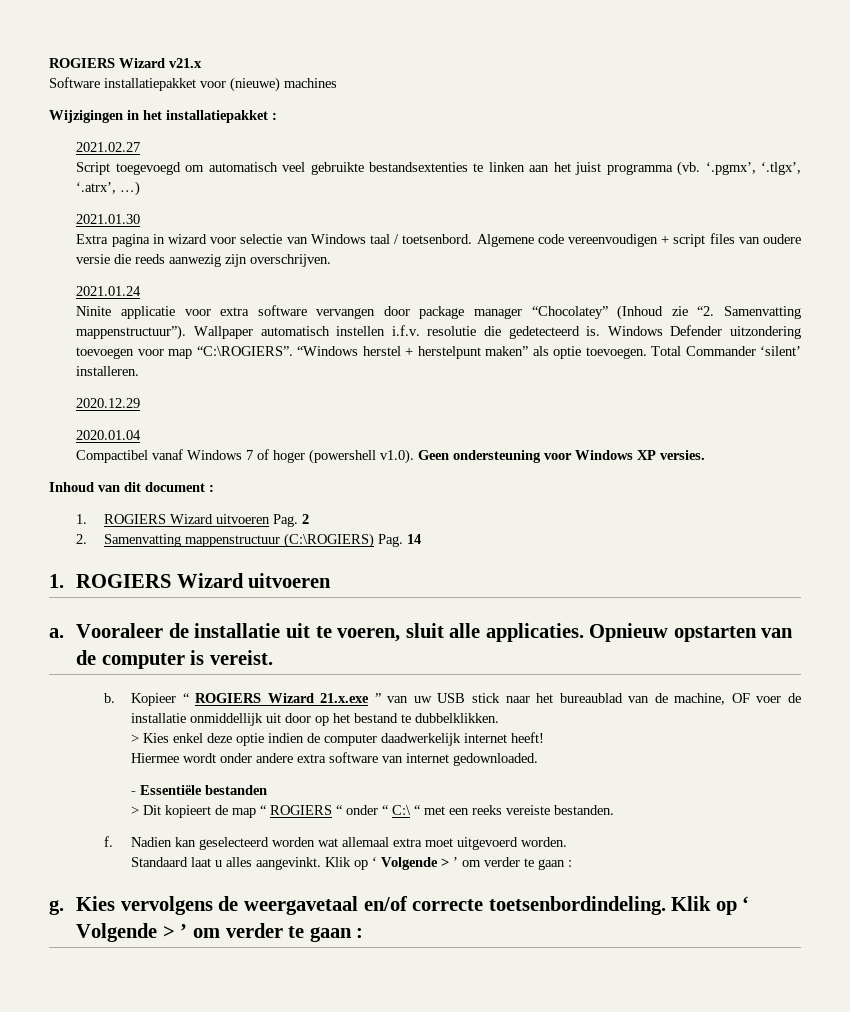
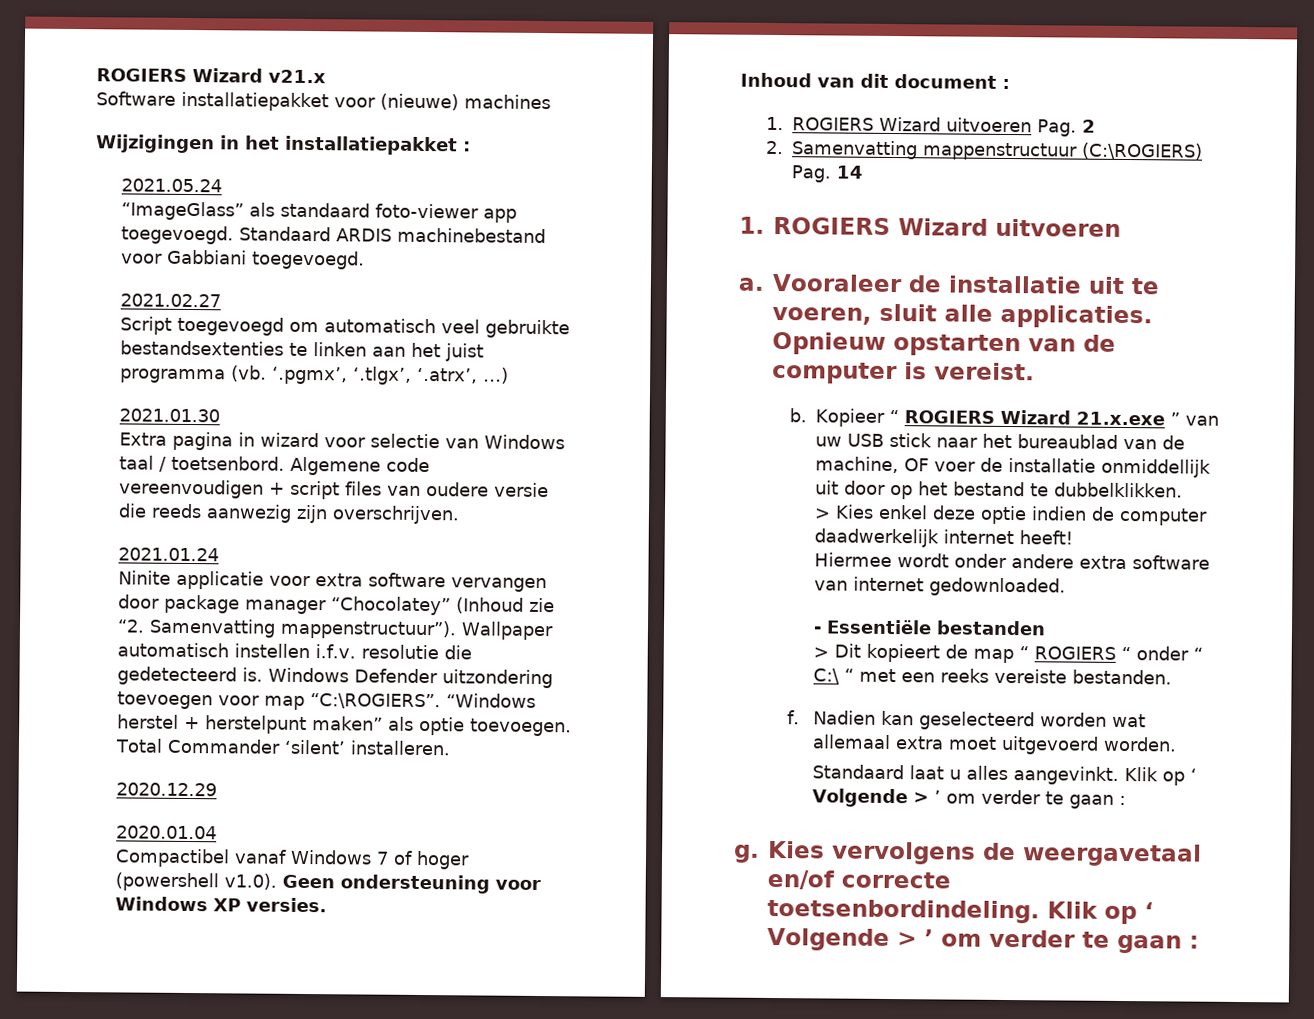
(277, 116) none -> [121,178,223,193] [121,201,518,223] [121,225,547,245] [121,249,366,270] // 2021.05.24 // “ImageGlass” als standaard foto-viewer app toegevoegd. Standaard ARDIS machinebestand voor Gabbiani toegevoegd.

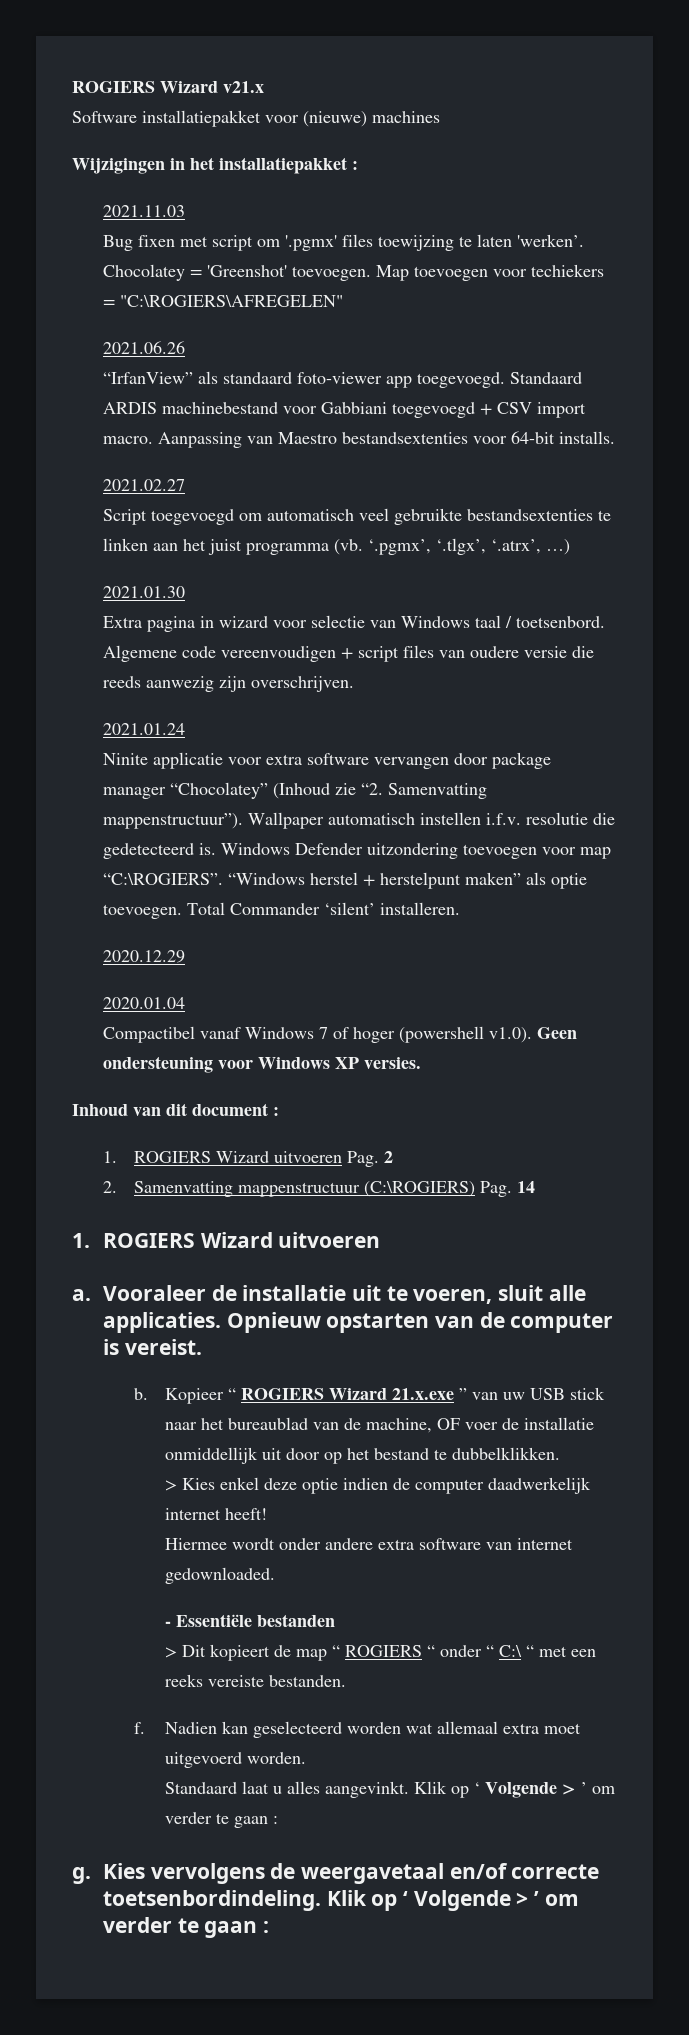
[121,178,223,193] [121,201,245,221] 2021.05.24 // “ImageGlass” -> [102,205,185,217] [102,234,584,251] [102,264,604,281] [102,295,343,307] [102,341,185,354] [102,372,193,384] 2021.11.03 // Bug fixen met script om '.pgmx' files toewijzing te laten 'werken’. Chocolatey = 'Greenshot' toevoegen. Map toevoegen voor techiekers = "C:\ROGIERS\AFREGELEN" // 2021.06.26 // “IrfanView”
[252,250,366,270] toegevoegd. -> [391,402,586,418] [102,431,615,448] toegevoegd + CSV import macro. Aanpassing van Maestro bestandsextenties voor 64-bit installs.

